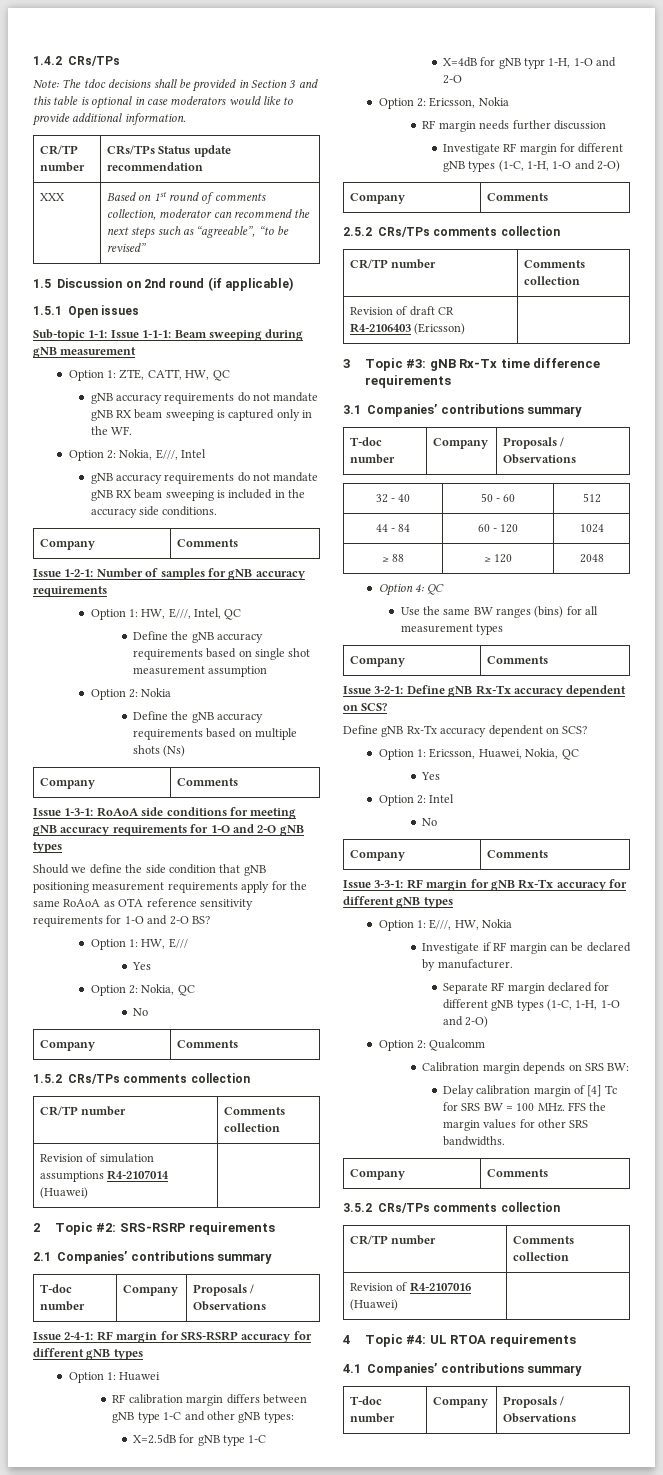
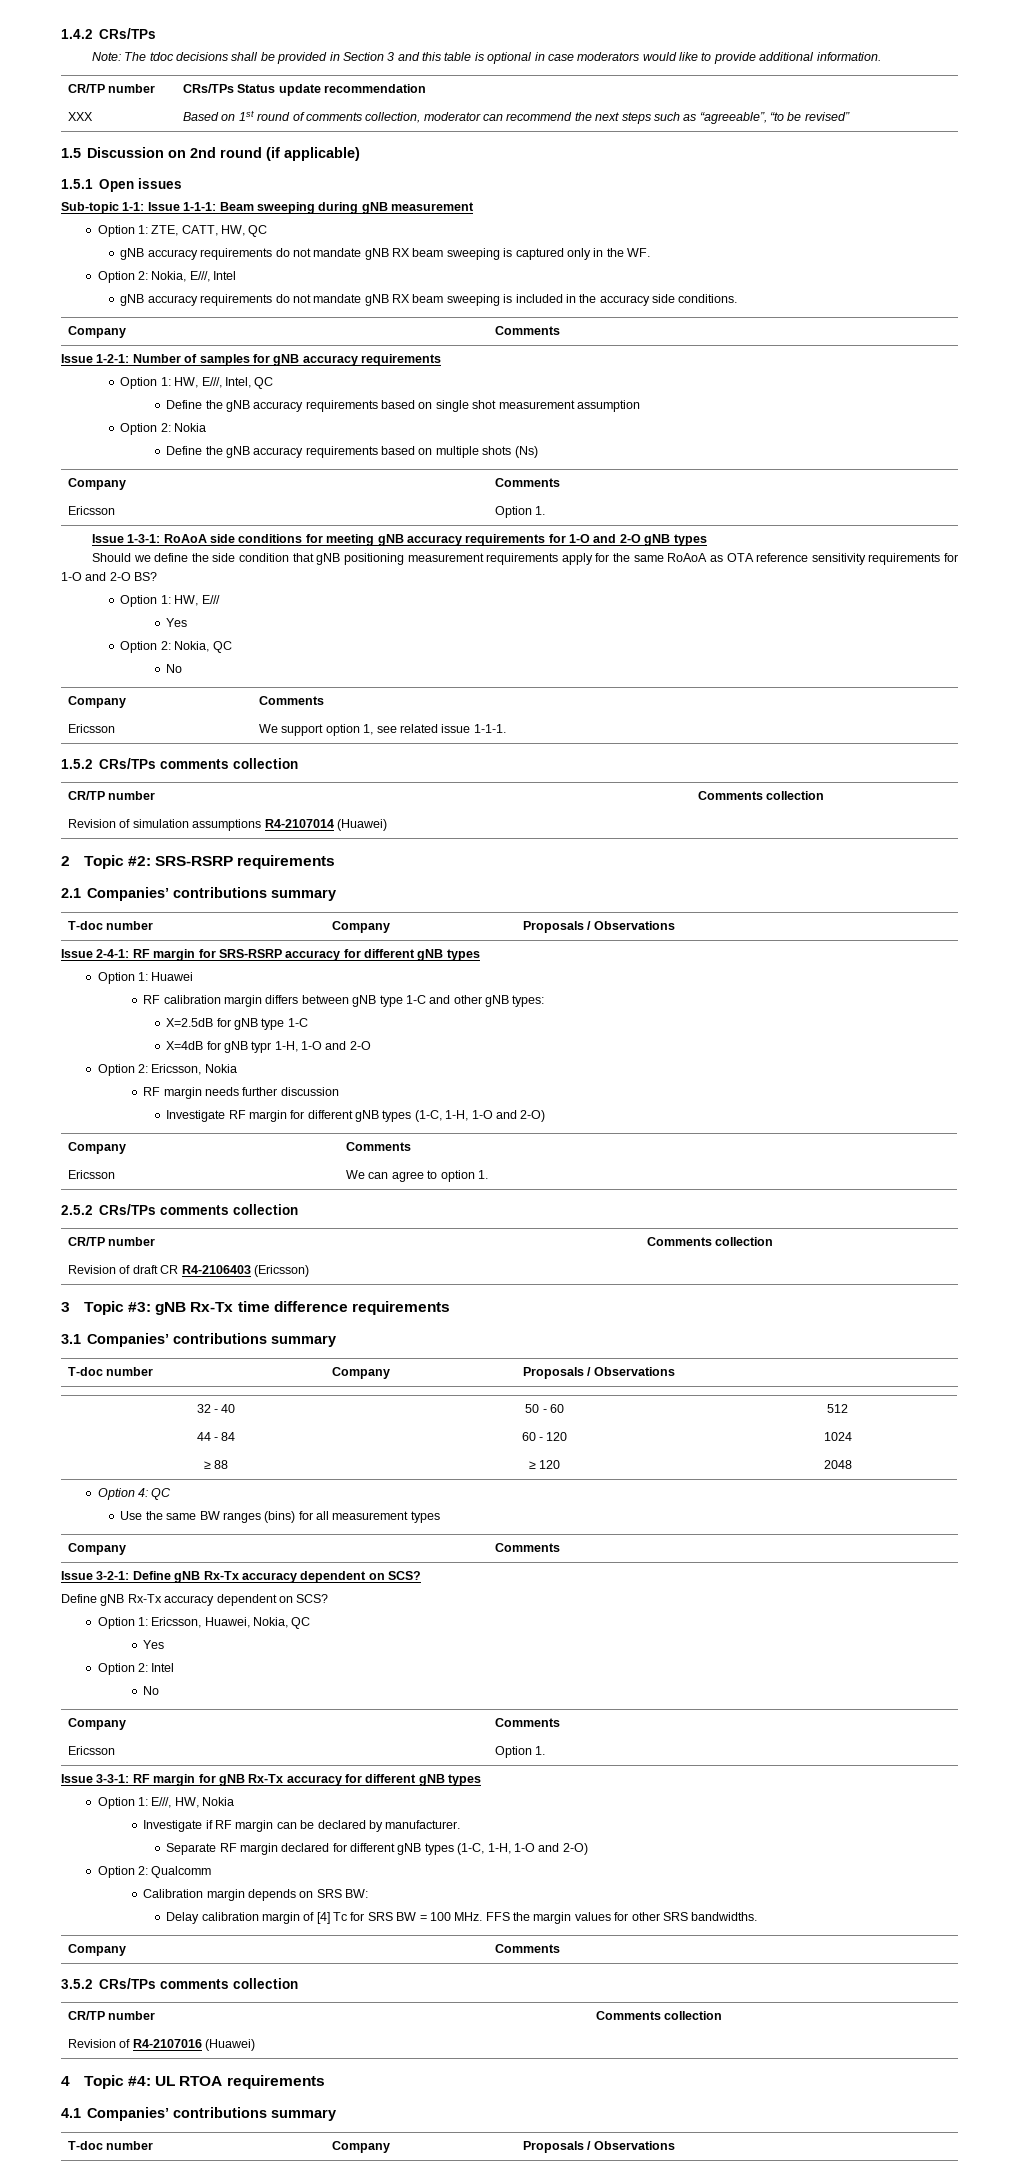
(238, 782) none -> [68,506,116,515] [495,506,546,518] // Ericsson | Option 1.
(238, 1044) none -> [68,724,116,733] [259,724,506,736] // Ericsson | We support option 1, see related issue 1-1-1.
(548, 197) none -> [68,1170,116,1179] [346,1170,488,1182] // Ericsson | We can agree to option 1.
(548, 854) none -> [68,1746,116,1755] [495,1746,546,1758] // Ericsson | Option 1.

